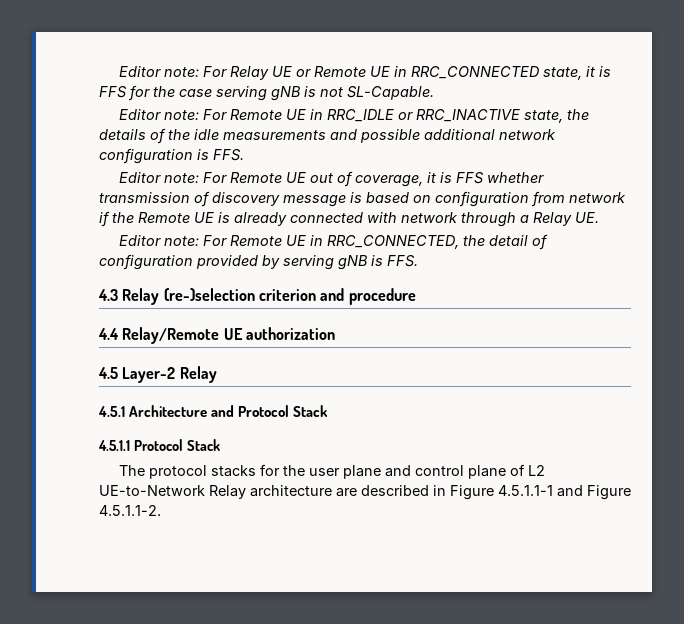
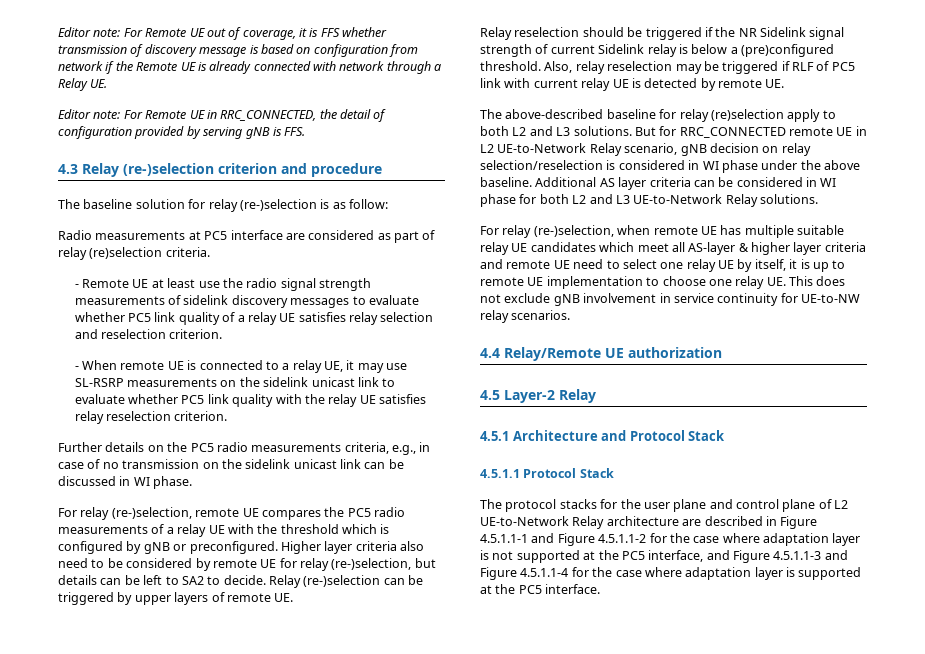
[119,66,612,80] [99,85,434,101] [119,109,590,123] [99,128,556,144] [99,148,244,164] [119,172,228,183] Editor note: For Relay UE or Remote UE in RRC_CONNECTED state, it is FFS for the case serving gNB is not SL-Capable. // Editor note: For Remote UE in RRC_IDLE or RRC_INACTIVE state, the details of the idle measurements and possible additional network configuration is FFS. // Editor note: For -> [58,27,143,37] Editor note: For
(416, 296) none -> [58,199,388,212] [58,230,436,243] [58,247,210,260] [74,278,372,291] [74,295,419,308] [74,312,434,325] [74,329,223,339] [74,360,408,373] [74,377,396,387] [74,394,427,407] [74,411,228,424] [58,442,431,455] [58,459,404,469] [58,476,193,489] [58,507,405,520] [58,524,390,537] [58,541,424,554] [58,558,436,571] [58,575,424,588] [58,592,294,605] [480,27,845,40] [480,44,834,57] [480,61,855,74] [480,78,785,91] [480,109,836,122] [480,126,867,138] [480,143,811,156] [480,160,860,173] [480,177,837,190] [480,194,818,207] [480,225,844,238] [480,242,866,255] [480,259,846,272] [480,276,846,289] [480,293,860,306] [480,310,571,323] // The baseline solution for relay (re-)selection is as follow: // Radio measurements at PC5 interface are considered as part of relay (re)selection criteria. // - Remote UE at least use the radio signal strength measurements of sidelink discovery messages to evaluate whether PC5 link quality of a relay UE satisfies relay selection and reselection criterion. // - When remote UE is connected to a relay UE, it may use SL-RSRP measurements on the sidelink unicast link to evaluate whether PC5 link quality with the relay UE satisfies relay reselection criterion. // Further details on the PC5 radio measurements criteria, e.g., in case of no transmission on the sidelink unicast link can be discussed in WI phase. // For relay (re-)selection, remote UE compares the PC5 radio measurements of a relay UE with the threshold which is configured by gNB or preconfigured. Higher layer criteria also need to be considered by remote UE for relay (re-)selection, but details can be left to SA2 to decide. Relay (re-)selection can be triggered by upper layers of remote UE. // Relay reselection should be triggered if the NR Sidelink signal strength of current Sidelink relay is below a (pre)configured threshold. Also, relay reselection may be triggered if RLF of PC5 link with current relay UE is detected by remote UE. // The above-described baseline for relay (re)selection apply to both L2 and L3 solutions. But for RRC_CONNECTED remote UE in L2 UE-to-Network Relay scenario, gNB decision on relay selection/reselection is considered in WI phase under the above baseline. Additional AS layer criteria can be considered in WI phase for both L2 and L3 UE-to-Network Relay solutions. // For relay (re-)selection, when remote UE has multiple suitable relay UE candidates which meet all AS-layer & higher layer criteria and remote UE need to select one relay UE by itself, it is up to remote UE implementation to choose one relay UE. This does not exclude gNB involvement in service continuity for UE-to-NW relay scenarios.
[99,505,161,516] 4.5.1.1-2. -> [598,533,861,546] [480,550,848,563] [480,567,862,580] [480,584,601,594] 4.5.1.1-2 for the case where adaptation layer is not supported at the PC5 interface, and Figure 4.5.1.1-3 and Figure 4.5.1.1-4 for the case where adaptation layer is supported at the PC5 interface.

